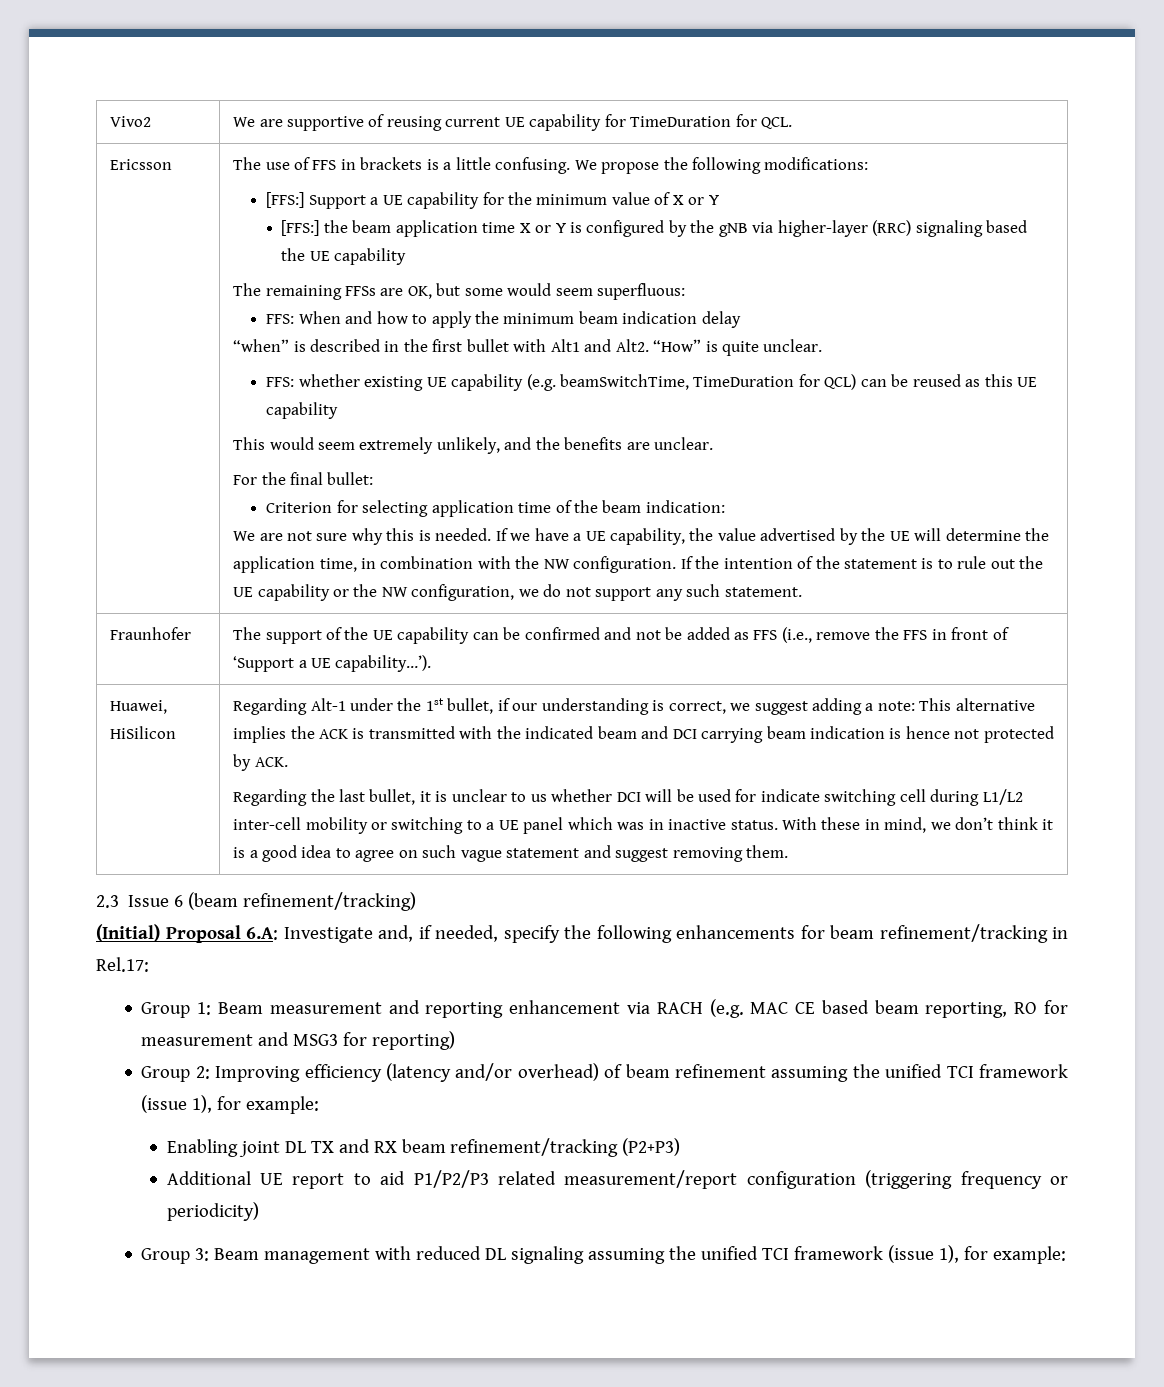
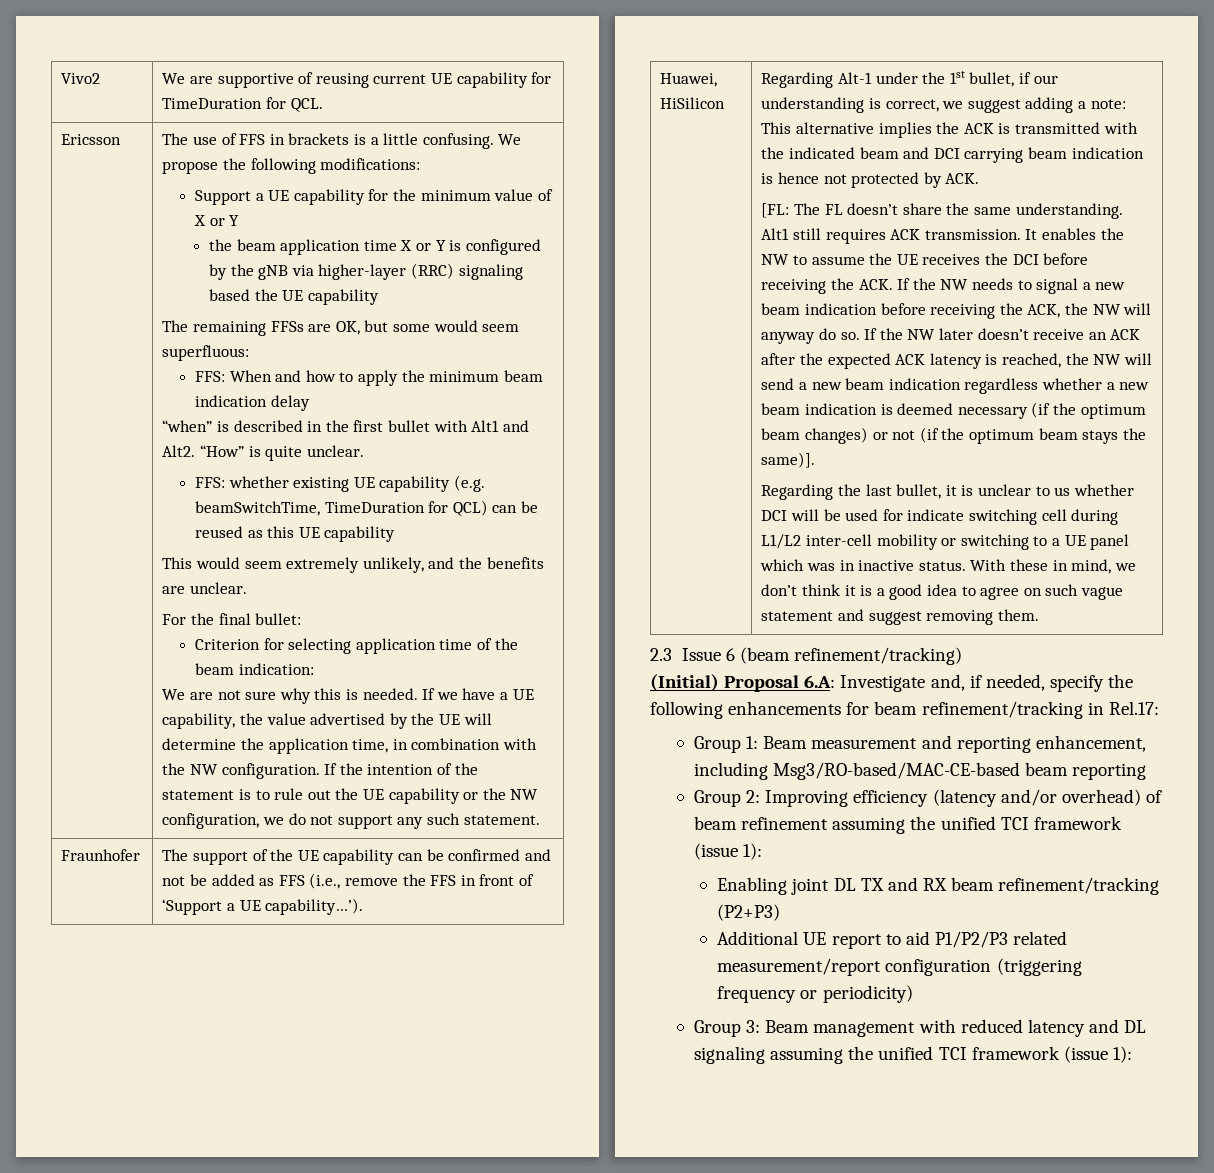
[266,192,305,208] [FFS:] -> (421, 164) none
[281,220,320,236] [FFS:] -> (240, 220) none
(288, 762) none -> [761,203,1123,219] [761,228,1124,244] [761,253,1089,265] [761,278,1126,294] [761,303,1152,319] [761,328,1141,344] [761,353,1152,369] [761,378,1150,394] [761,402,1146,419] [761,427,1146,444] [761,452,816,468] // [FL: The FL doesn’t share the same understanding. Alt1 still requires ACK transmission. It enables the NW to assume the UE receives the DCI before receiving the ACK. If the NW needs to signal a new beam indication before receiving the ACK, the NW will anyway do so. If the NW later doesn’t receive an ACK after the expected ACK latency is reached, the NW will send a new beam indication regardless whether a new beam indication is deemed necessary (if the optimum beam changes) or not (if the optimum beam stays the same)].
[509,999,1068,1018] [141,1031,456,1050] enhancement via RACH (e.g. MAC CE based beam reporting, RO for measurement and MSG3 for reporting) -> [1035,735,1146,752] [694,762,1147,780] enhancement, including Msg3/RO-based/MAC-CE-based beam reporting
[192,1095,320,1114] 1), for example: -> [743,843,763,860] 1):
(482, 1253) none -> [1027,1019,1119,1037] latency and
[939,1245,1067,1264] 1), for example: -> [1112,1046,1132,1063] 1):

